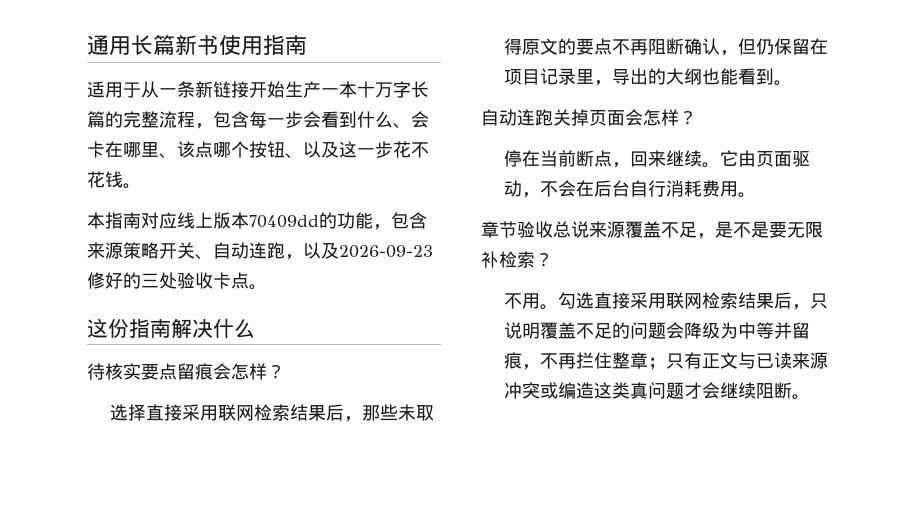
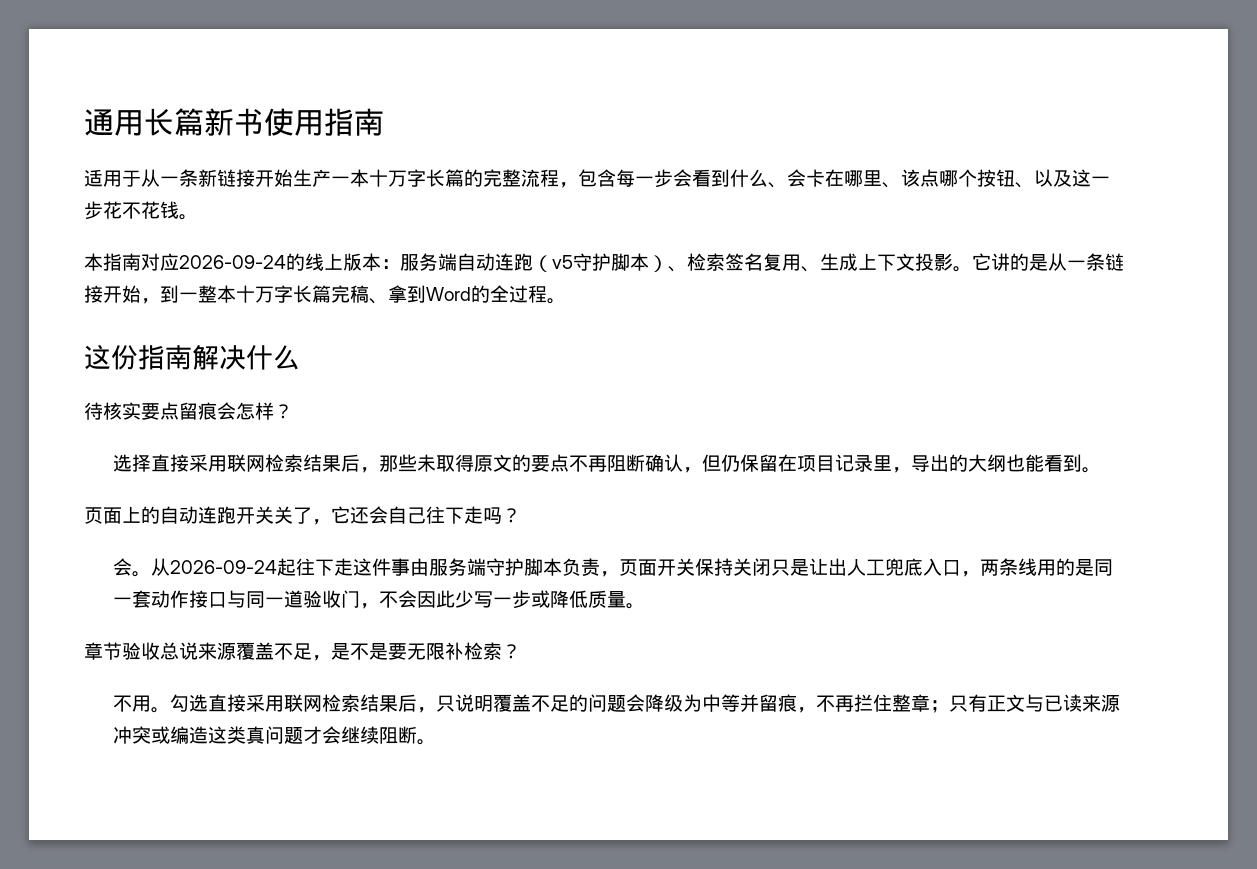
(177, 220) none -> [179,253,305,271] 2026-09-24的
[249,212,427,230] [87,242,433,260] [87,272,249,289] 70409dd的功能，包含来源策略开关、自动连跑，以及2026-09-23修好的三处验收卡点 -> [381,253,1124,272] [84,285,547,304] ：服务端自动连跑（v5守护脚本）、检索签名复用、生成上下文投影。它讲的是从一条链接开始，到一整本十万字长篇完稿、拿到Word的全过程
[481,109,697,126] [503,150,810,168] [503,180,738,198] 自动连跑关掉页面会怎样？ // 停在当前断点，回来继续。它由页面驱动，不会在后台自行消耗费用 -> [84,506,521,525] [113,558,1114,577] [113,590,627,609] 页面上的自动连跑开关关了，它还会自己往下走吗？ // 会。从2026-09-24起往下走这件事由服务端守护脚本负责，页面开关保持关闭只是让出人工兜底入口，两条线用的是同一套动作接口与同一道验收门，不会因此少写一步或降低质量

